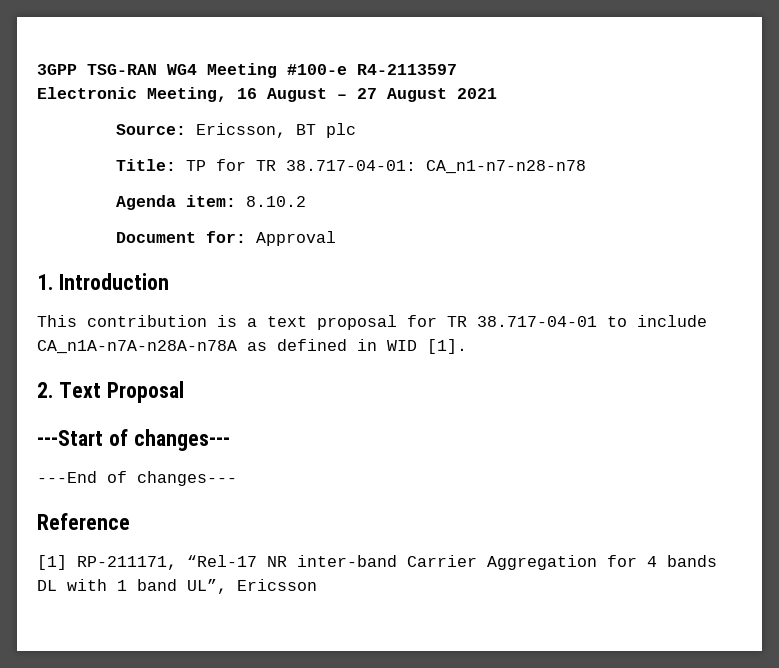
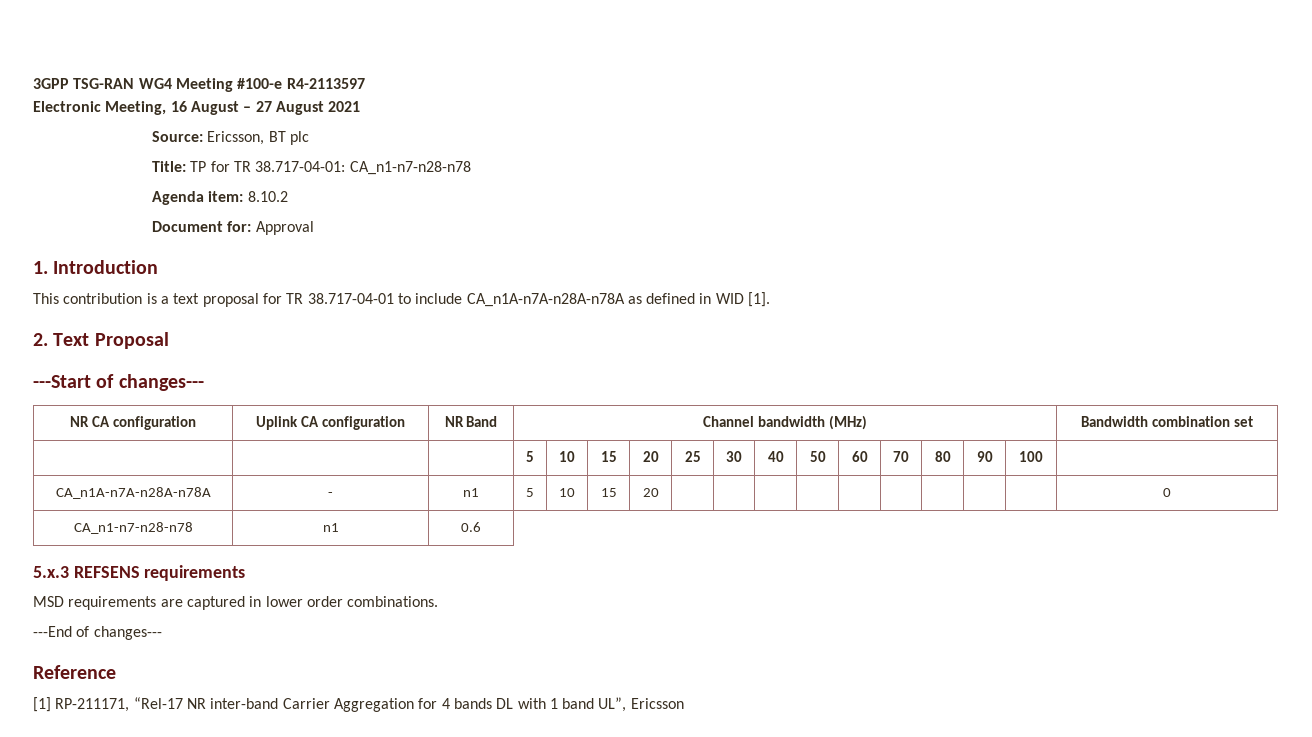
(230, 440) none -> [70,416,196,430] [256,416,405,430] [444,416,498,427] [703,415,867,430] [1081,416,1253,427] [526,451,534,462] [559,451,575,462] [600,451,617,462] [642,451,659,462] [684,451,701,462] [726,451,742,462] [767,451,784,462] [809,451,826,462] [851,451,868,462] [893,451,909,462] [934,451,951,462] [976,451,993,462] [1019,451,1043,462] [55,487,211,499] [328,492,333,497] [463,488,479,497] [526,488,534,497] [559,488,575,497] [600,488,617,497] [642,488,659,497] [1163,488,1171,497] [73,522,193,534] [322,523,339,532] [461,522,481,532] [33,565,246,581] [33,596,439,610] // NR CA configuration | Uplink CA configuration | NR Band | Channel bandwidth (MHz) | Bandwidth combination set // | | | 5 | 10 | 15 | 20 | 25 | 30 | 40 | 50 | 60 | 70 | 80 | 90 | 100 | // CA_n1A-n7A-n28A-n78A | - | n1 | 5 | 10 | 15 | 20 | | | | | | | | | | 0 // CA_n1-n7-n28-n78 | n1 | 0.6 // 5.x.3 REFSENS requirements // MSD requirements are captured in lower order combinations.

